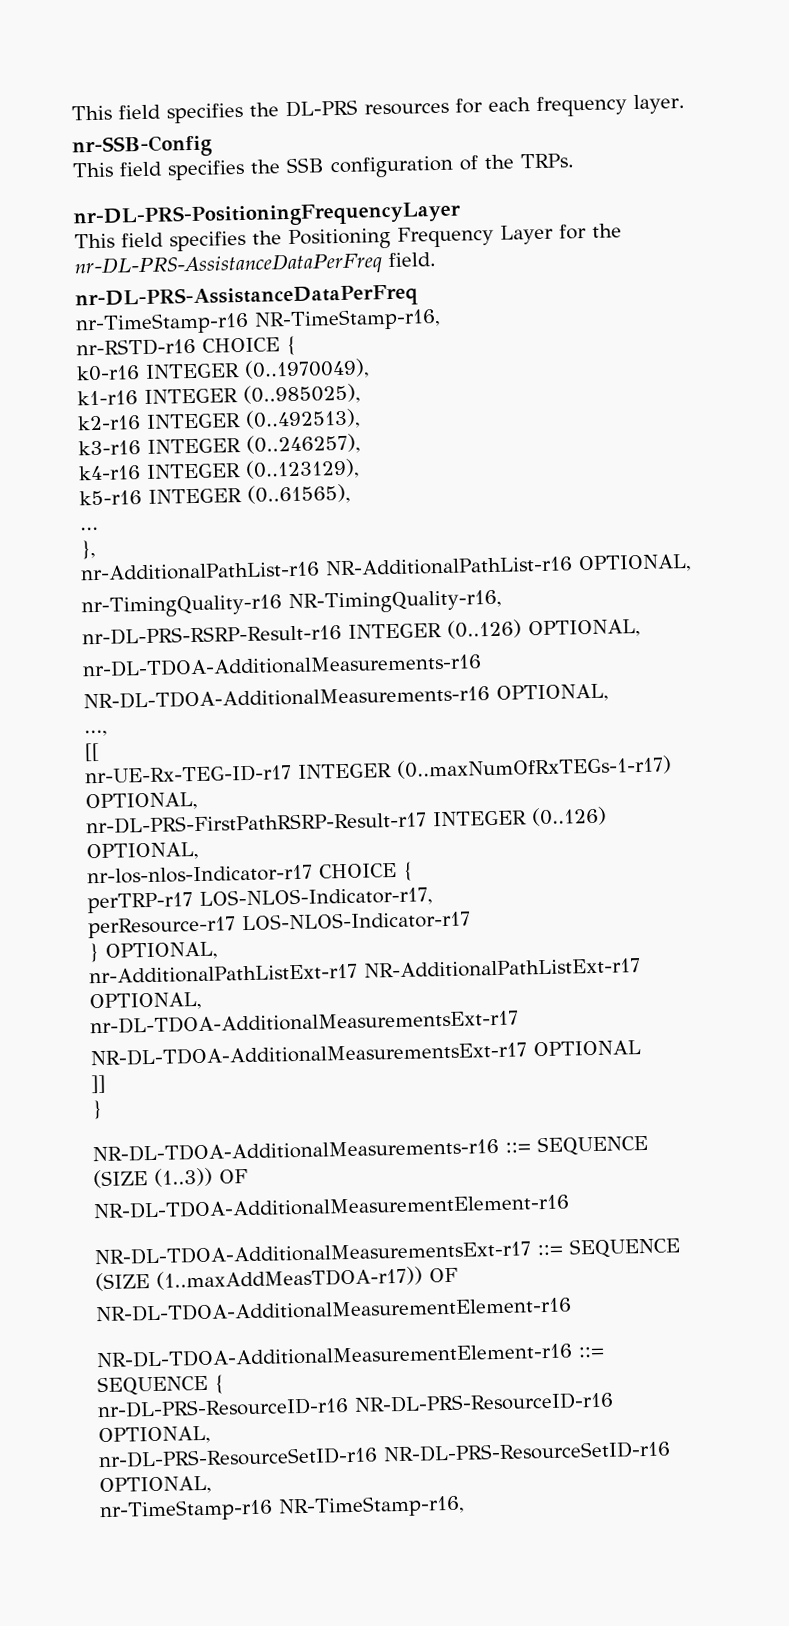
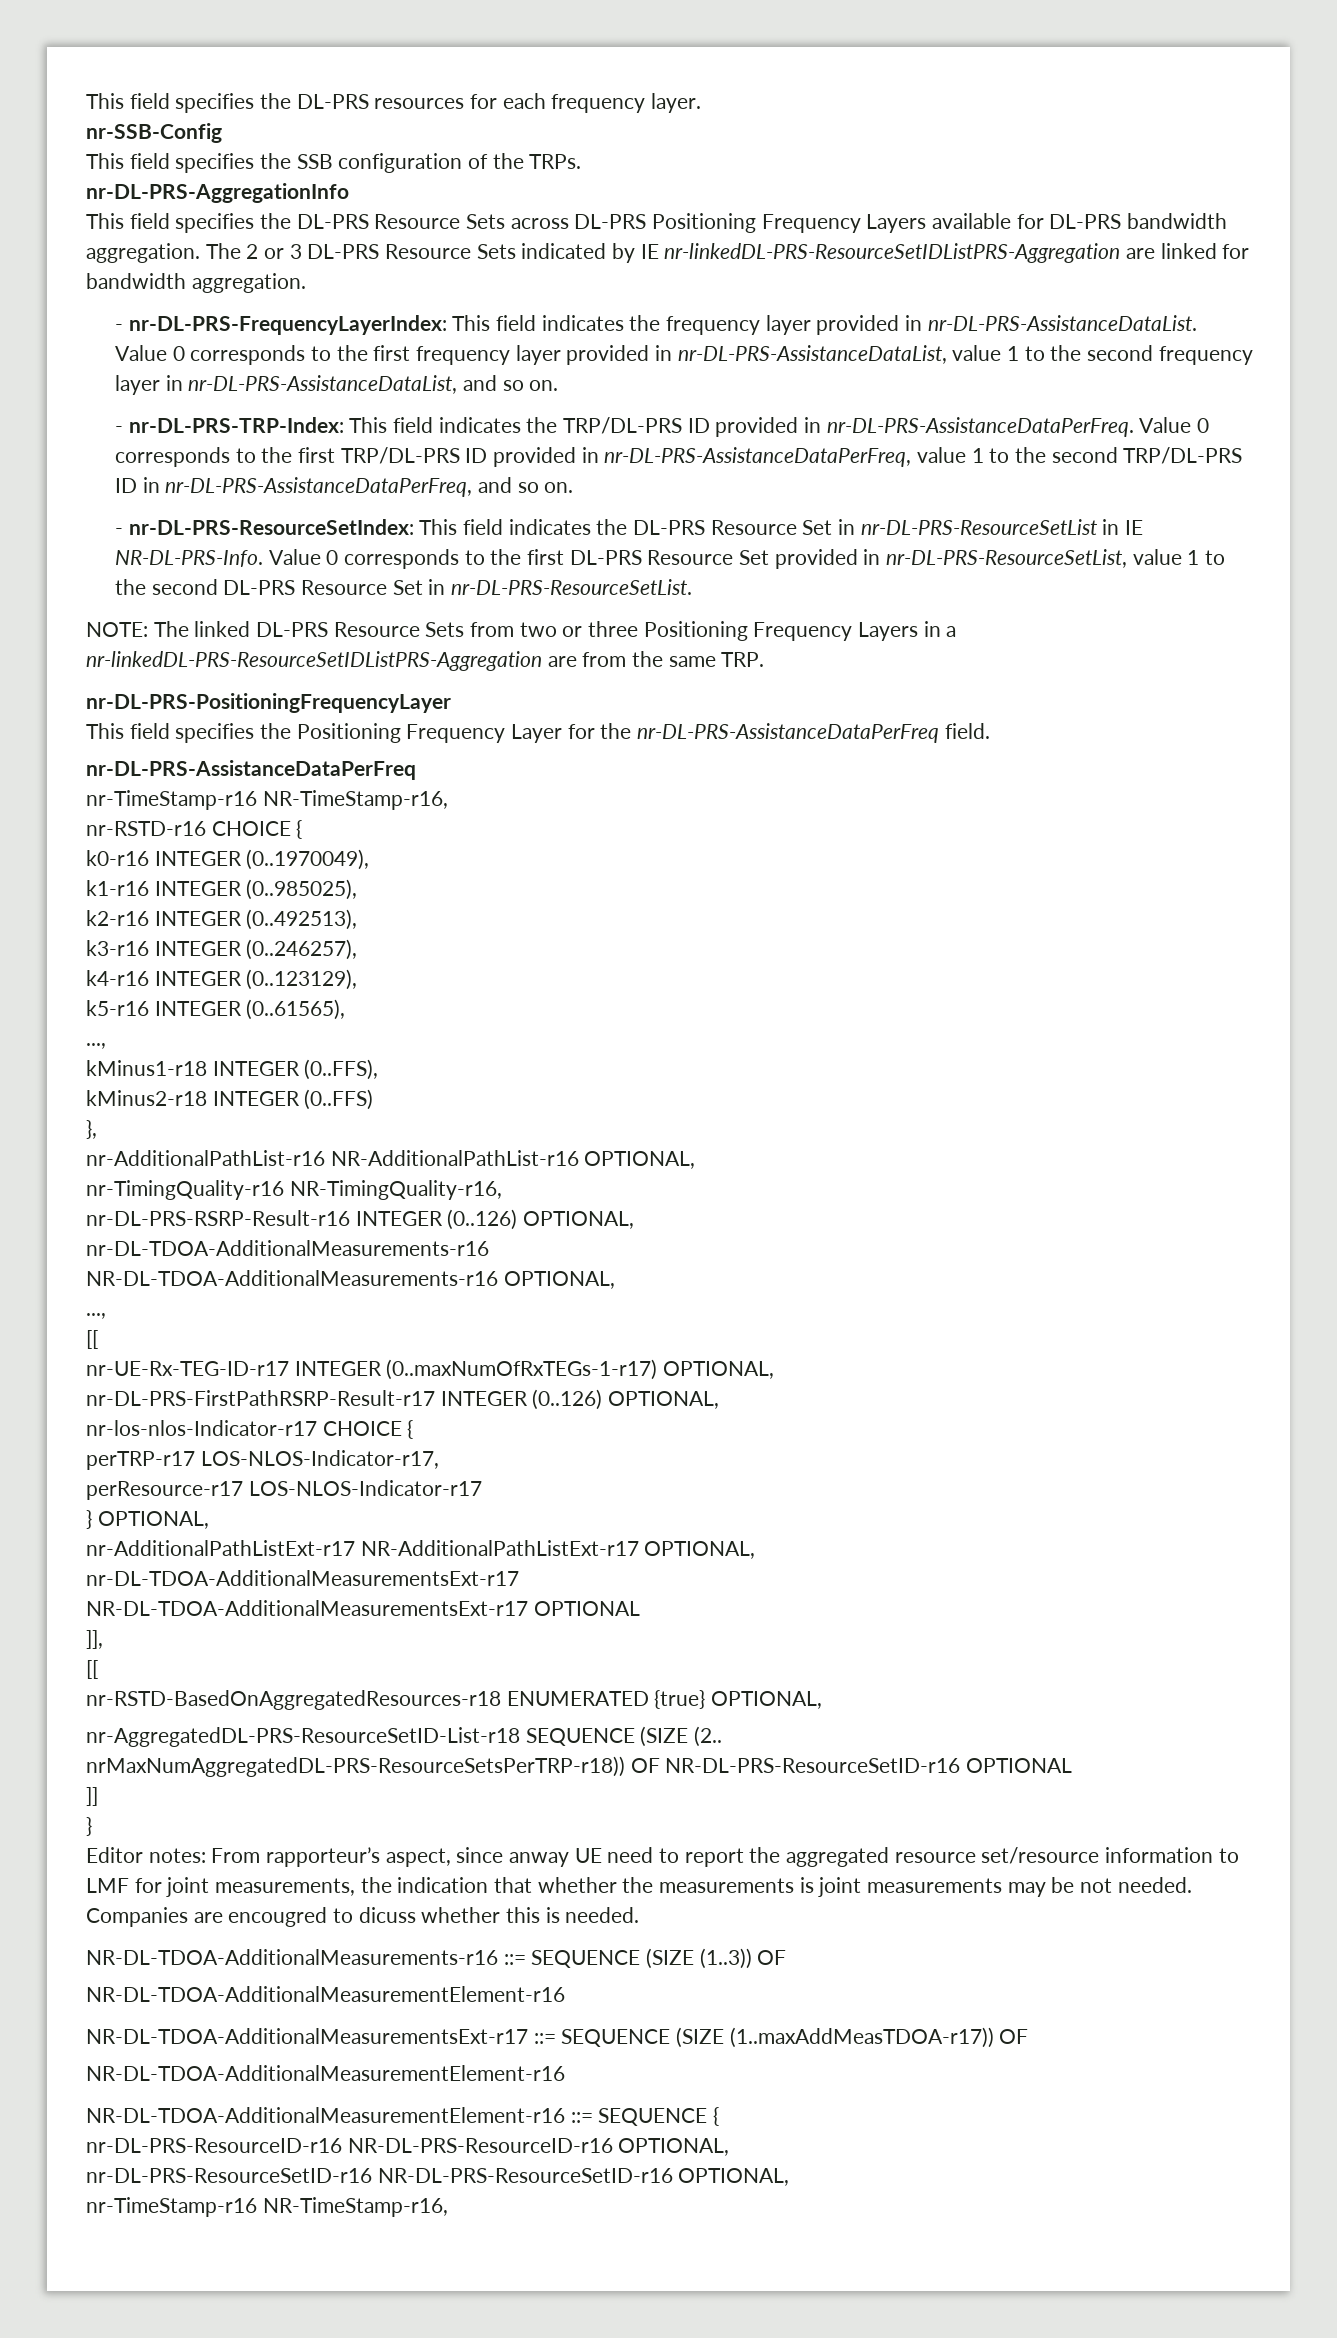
(574, 161) none -> [86,183,349,203] [86,213,1228,233] [86,243,1250,263] [86,273,306,293] [114,315,1197,335] [114,345,1253,365] [114,375,559,395] [114,417,1209,437] [114,447,1243,467] [114,477,574,497] [114,519,1143,535] [114,549,1225,569] [114,579,692,595] [86,621,957,641] [86,651,765,671] // nr-DL-PRS-AggregationInfo // This field specifies the DL-PRS Resource Sets across DL-PRS Positioning Frequency Layers available for DL-PRS bandwidth aggregation. The 2 or 3 DL-PRS Resource Sets indicated by IE nr-linkedDL-PRS-ResourceSetIDListPRS-Aggregation are linked for bandwidth aggregation. // - nr-DL-PRS-FrequencyLayerIndex: This field indicates the frequency layer provided in nr-DL-PRS-AssistanceDataList. Value 0 corresponds to the first frequency layer provided in nr-DL-PRS-AssistanceDataList, value 1 to the second frequency layer in nr-DL-PRS-AssistanceDataList, and so on. // - nr-DL-PRS-TRP-Index: This field indicates the TRP/DL-PRS ID provided in nr-DL-PRS-AssistanceDataPerFreq. Value 0 corresponds to the first TRP/DL-PRS ID provided in nr-DL-PRS-AssistanceDataPerFreq, value 1 to the second TRP/DL-PRS ID in nr-DL-PRS-AssistanceDataPerFreq, and so on. // - nr-DL-PRS-ResourceSetIndex: This field indicates the DL-PRS Resource Set in nr-DL-PRS-ResourceSetList in IE NR-DL-PRS-Info. Value 0 corresponds to the first DL-PRS Resource Set provided in nr-DL-PRS-ResourceSetList, value 1 to the second DL-PRS Resource Set in nr-DL-PRS-ResourceSetList. // NOTE: The linked DL-PRS Resource Sets from two or three Positioning Frequency Layers in a nr-linkedDL-PRS-ResourceSetIDListPRS-Aggregation are from the same TRP.
[80,526,99,531] ... -> [86,1043,106,1049] [86,1059,379,1080] [86,1089,374,1110] ..., // kMinus1-r18 INTEGER (0..FFS), // kMinus2-r18 INTEGER (0..FFS)
[91,1074,106,1094] [91,1099,103,1120] ]] // } -> [86,1630,103,1649] [86,1660,98,1679] [86,1690,823,1710] [86,1726,723,1747] [86,1756,1073,1777] [86,1787,98,1806] [86,1817,92,1836] [86,1847,1239,1867] [86,1877,1192,1897] [86,1907,640,1927] ]], // [[ // nr-RSTD-BasedOnAggregatedResources-r18 ENUMERATED {true} OPTIONAL, // nr-AggregatedDL-PRS-ResourceSetID-List-r18 SEQUENCE (SIZE (2.. nrMaxNumAggregatedDL-PRS-ResourceSetsPerTRP-r18)) OF NR-DL-PRS-ResourceSetID-r16 OPTIONAL // ]] // } // Editor notes: From rapporteur’s aspect, since anway UE need to report the aggregated resource set/resource information to LMF for joint measurements, the indication that whether the measurements is joint measurements may be not needed. Companies are encougred to dicuss whether this is needed.

